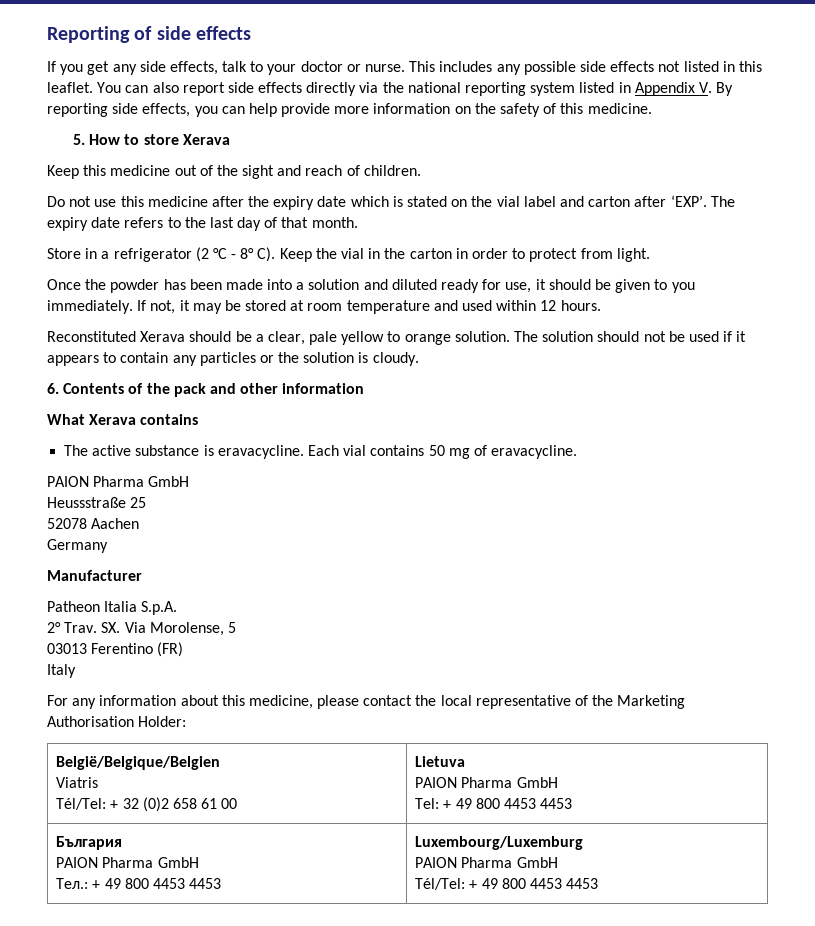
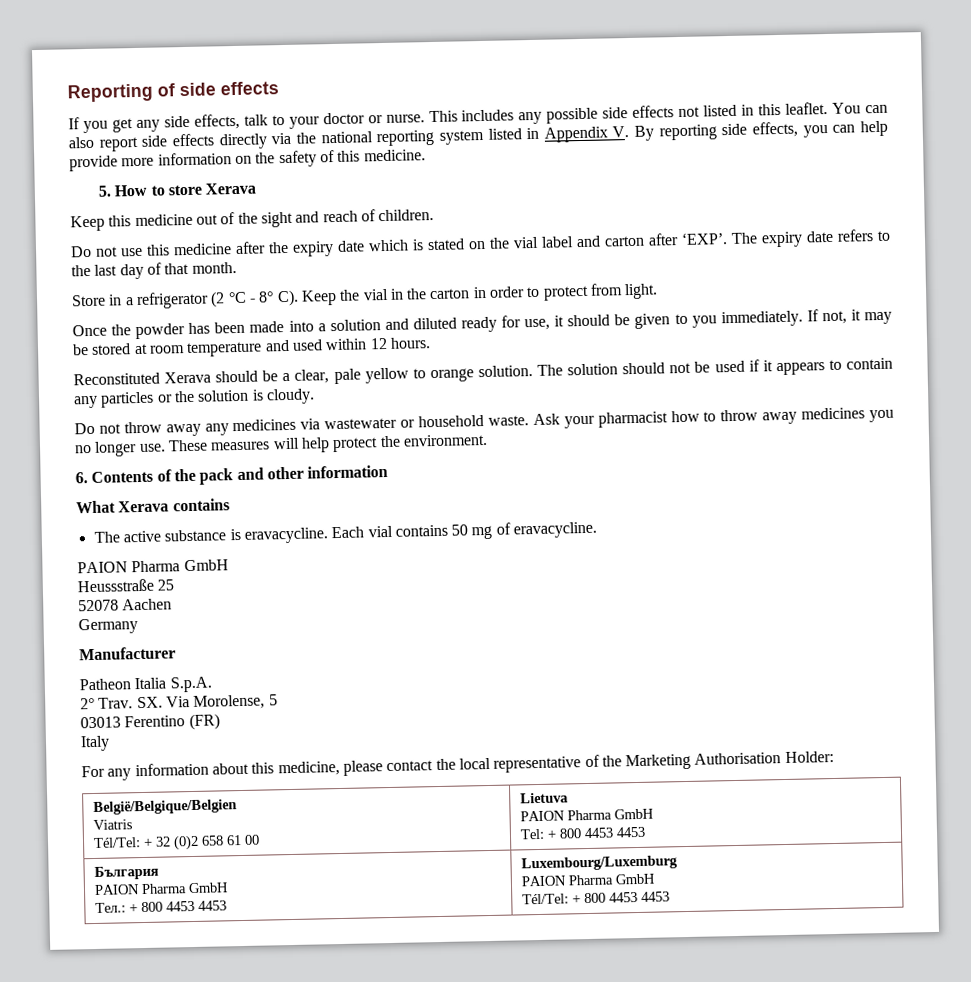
(419, 359) none -> [74,407,895,437] [74,433,488,457] // Do not throw away any medicines via wastewater or household waste. Ask your pharmacist how to throw away medicines you no longer use. These measures will help protect the environment.
[455,798,472,809] 49 -> (558, 834) none
[104,878,121,889] 49 -> (139, 908) none
[481,878,498,889] 49 -> (582, 899) none

